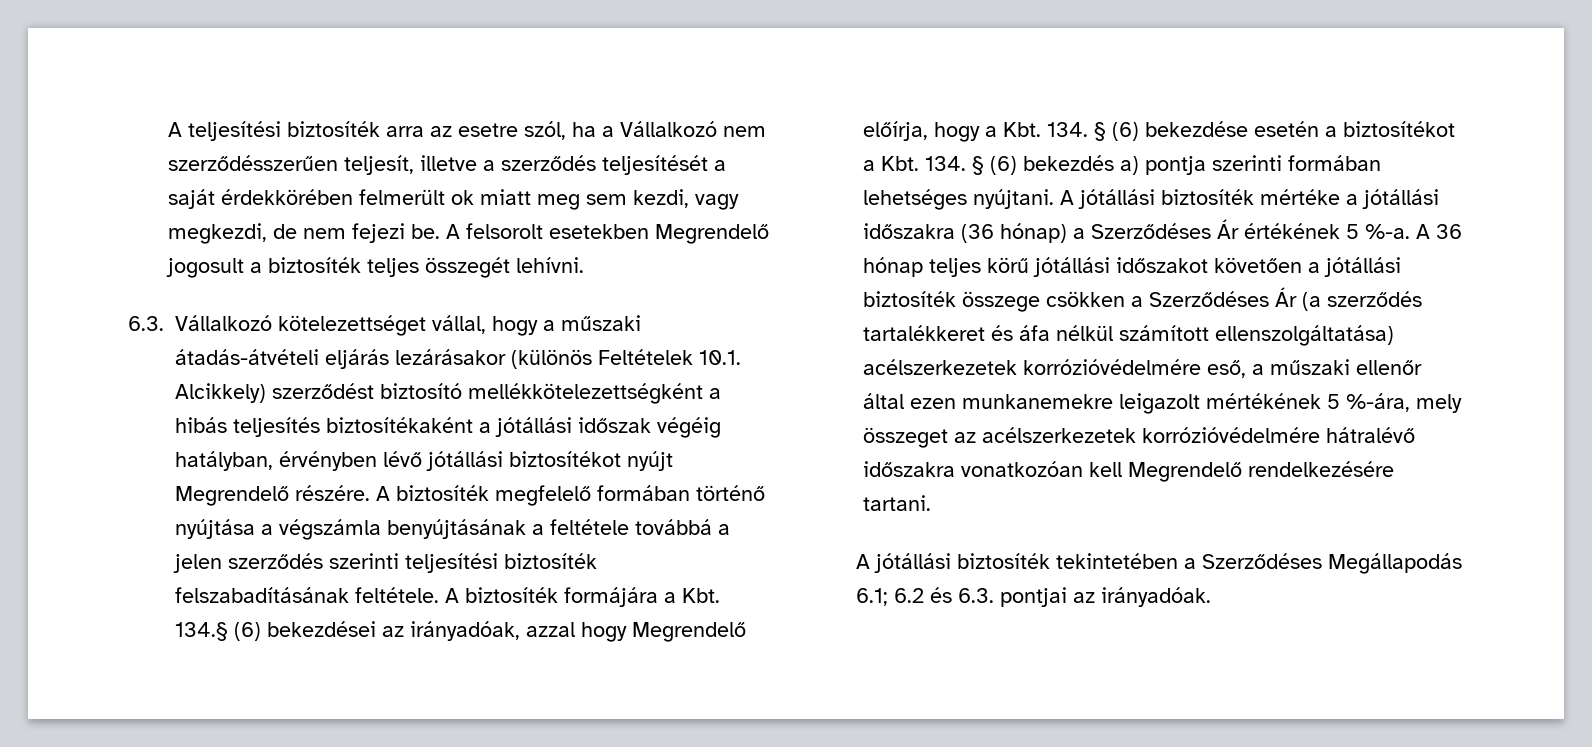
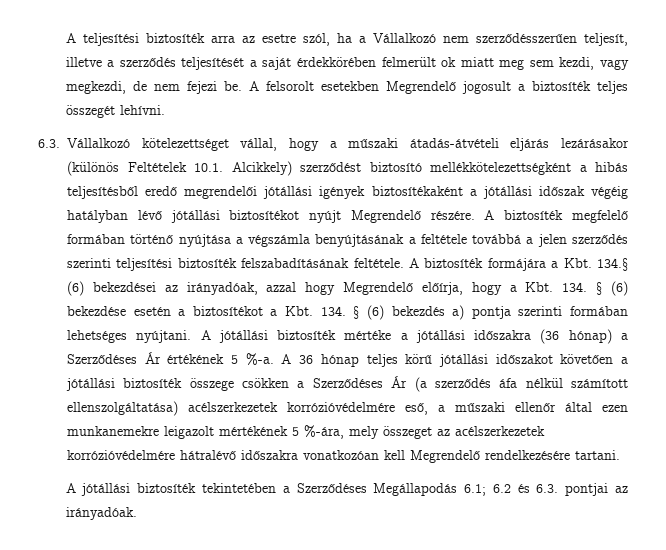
[233,417,320,437] teljesítés -> [67,186,366,199] teljesítésből eredő megrendelői jótállási igények
[175,451,377,471] hatályban, érvényben -> [67,210,128,223] hatályban
[863,325,1013,341] tartalékkeret és -> (491, 383) none

